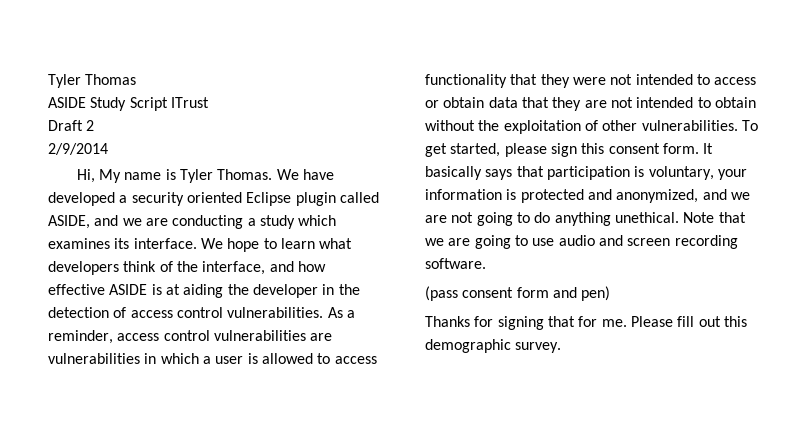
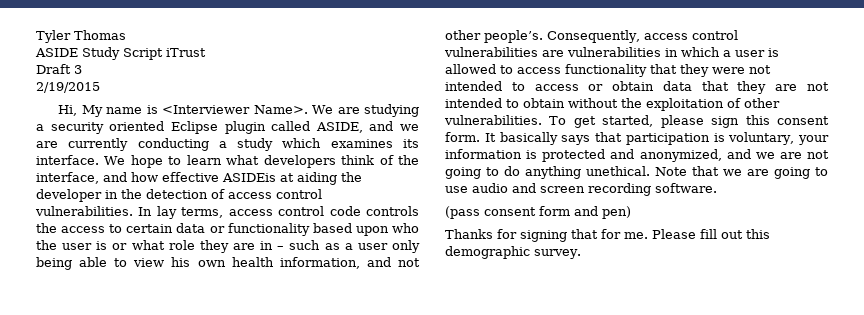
[170,97,209,108] ITrust -> [166,48,206,57] iTrust
[86,120,95,131] [48,143,108,155] 2 // 2/9/2014 -> [74,65,82,74] [36,82,100,93] 3 // 2/19/2015
[179,169,334,183] [48,192,115,206] Tyler Thomas. We have developed -> [162,104,419,117] <Interviewer Name>. We are studying
(168, 222) none -> [68,138,129,151] currently
[109,284,162,295] ASIDE is -> [222,173,276,182] ASIDEis
[327,307,355,318] [48,330,113,344] As a reminder, -> [138,206,419,219] [36,223,419,236] [36,240,421,253] [36,257,420,270] [445,30,640,43] In lay terms, access control code controls the access to certain data or functionality based upon who the user is or what role they are in – such as a user only being able to view his own health information, and not other people’s. Consequently,

